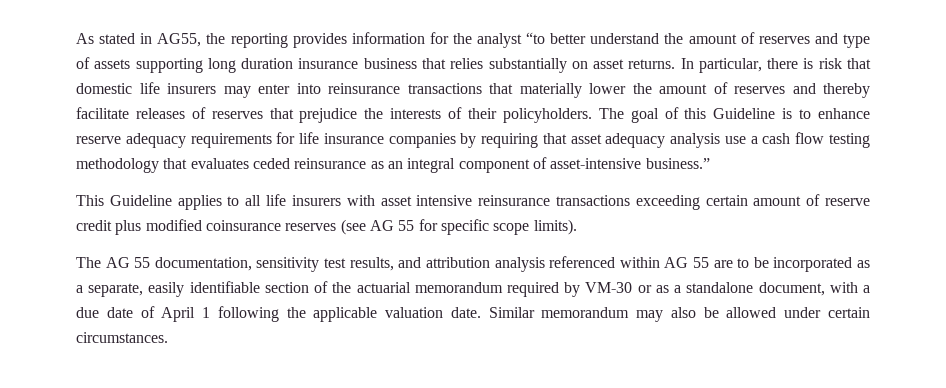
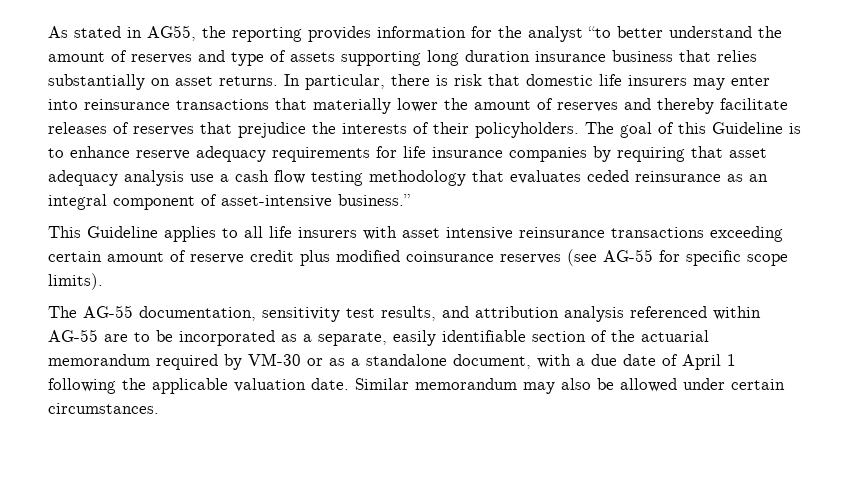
[369,220,415,231] AG 55 -> [603,249,653,262] AG-55
[105,257,151,268] AG 55 -> [83,305,133,318] AG-55
[664,257,709,268] AG 55 -> [48,329,98,342] AG-55

